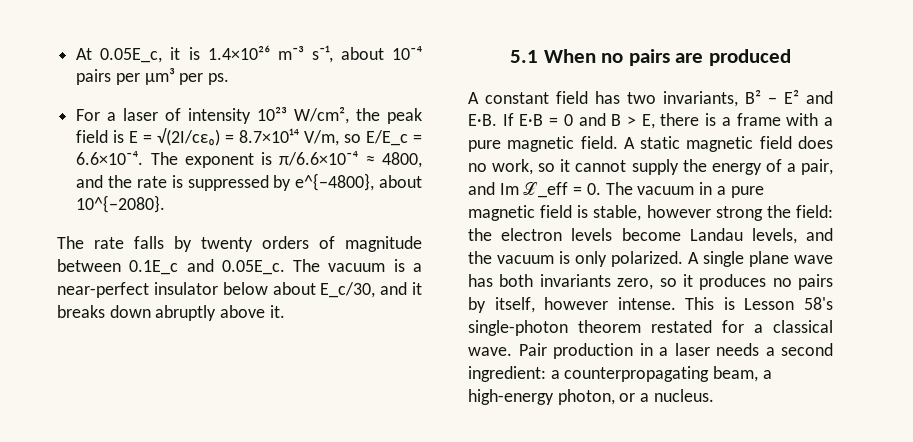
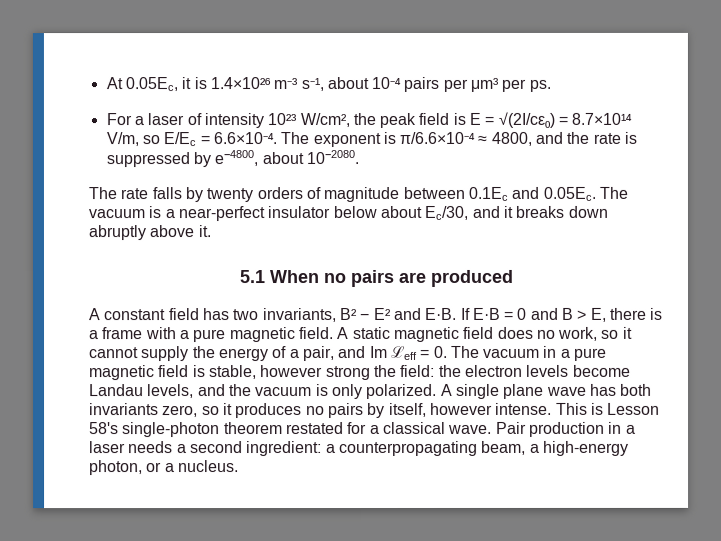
[100,48,163,63] 0.05E_c, -> [124,77,178,92] 0.05Ec,
[366,130,409,146] E/E_c -> [163,132,197,147] E/Ec
[295,173,422,191] [76,195,166,213] e^{−4800}, about 10^{−2080}. -> [214,150,359,167] e−4800, about 10−2080.
[129,259,285,275] 0.1E_c and 0.05E_c. -> [467,186,596,201] 0.1Ec and 0.05Ec.
[320,282,376,298] E_c/30, -> [424,205,469,220] Ec/30,
[523,182,569,198] ℒ_eff -> [390,345,418,360] ℒeff

